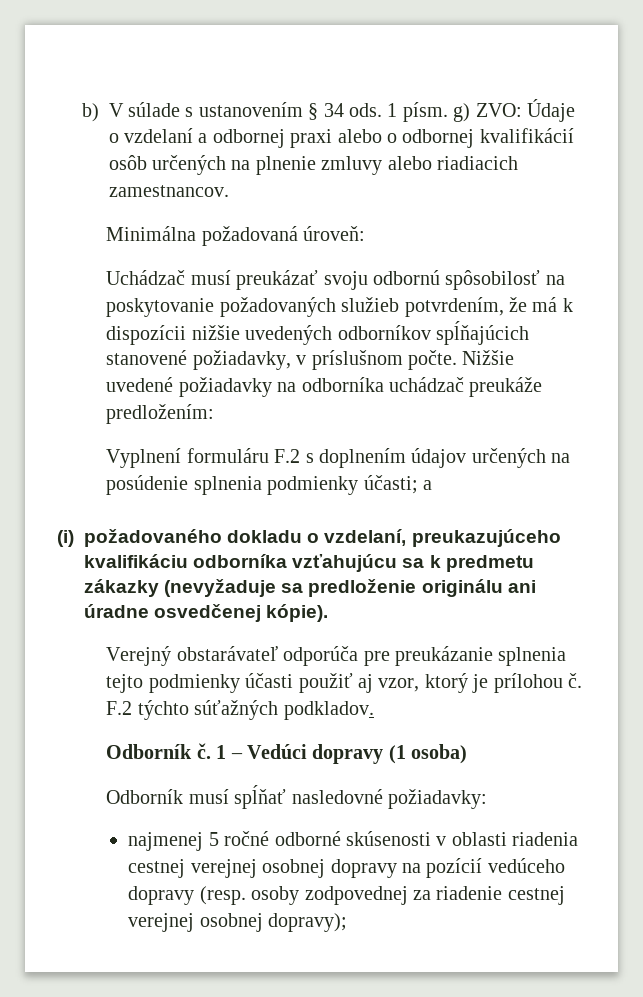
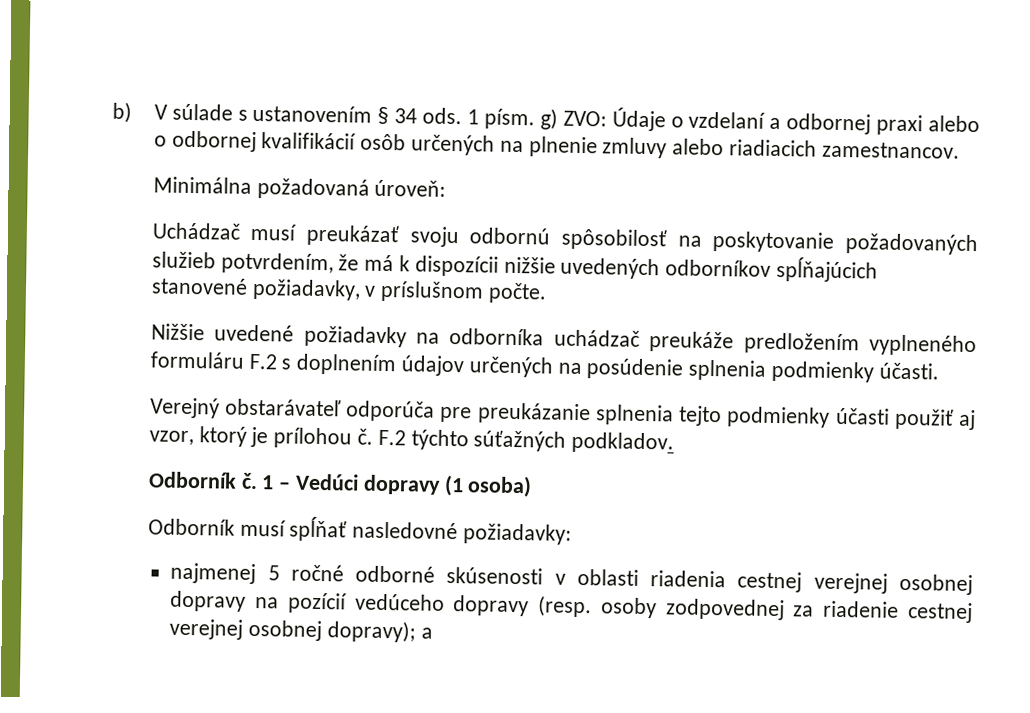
(457, 360) none -> (547, 293) //
[106,404,215,424] [106,448,182,468] predložením: // Vyplnení -> [743,332,977,357] predložením vyplneného
[363,475,432,494] [57,529,561,547] [84,554,534,572] [84,579,536,597] [84,604,329,622] účasti; a // (i) požadovaného dokladu o vzdelaní, preukazujúceho kvalifikáciu odborníka vzťahujúcu sa k predmetu zákazky (nevyžaduje sa predloženie originálu ani úradne osvedčenej kópie). -> [878,362,939,380] účasti.
(348, 922) none -> [420,627,433,639] a

